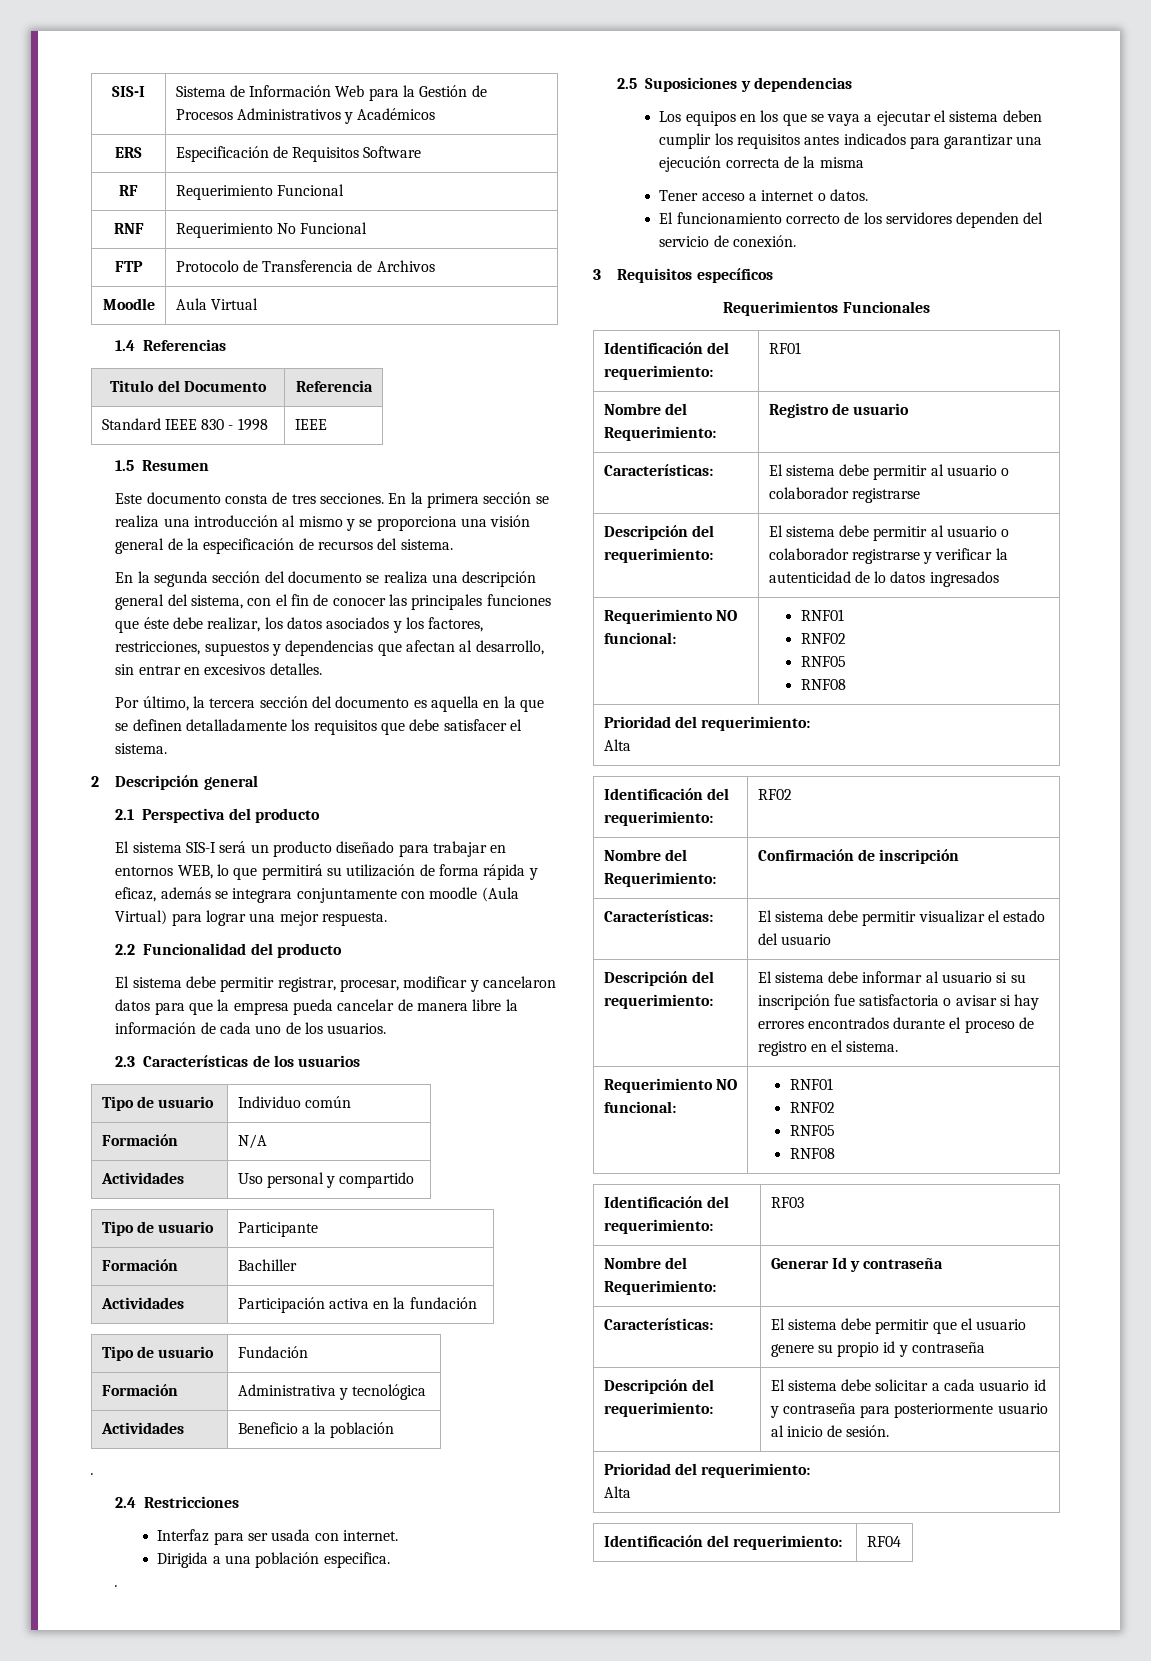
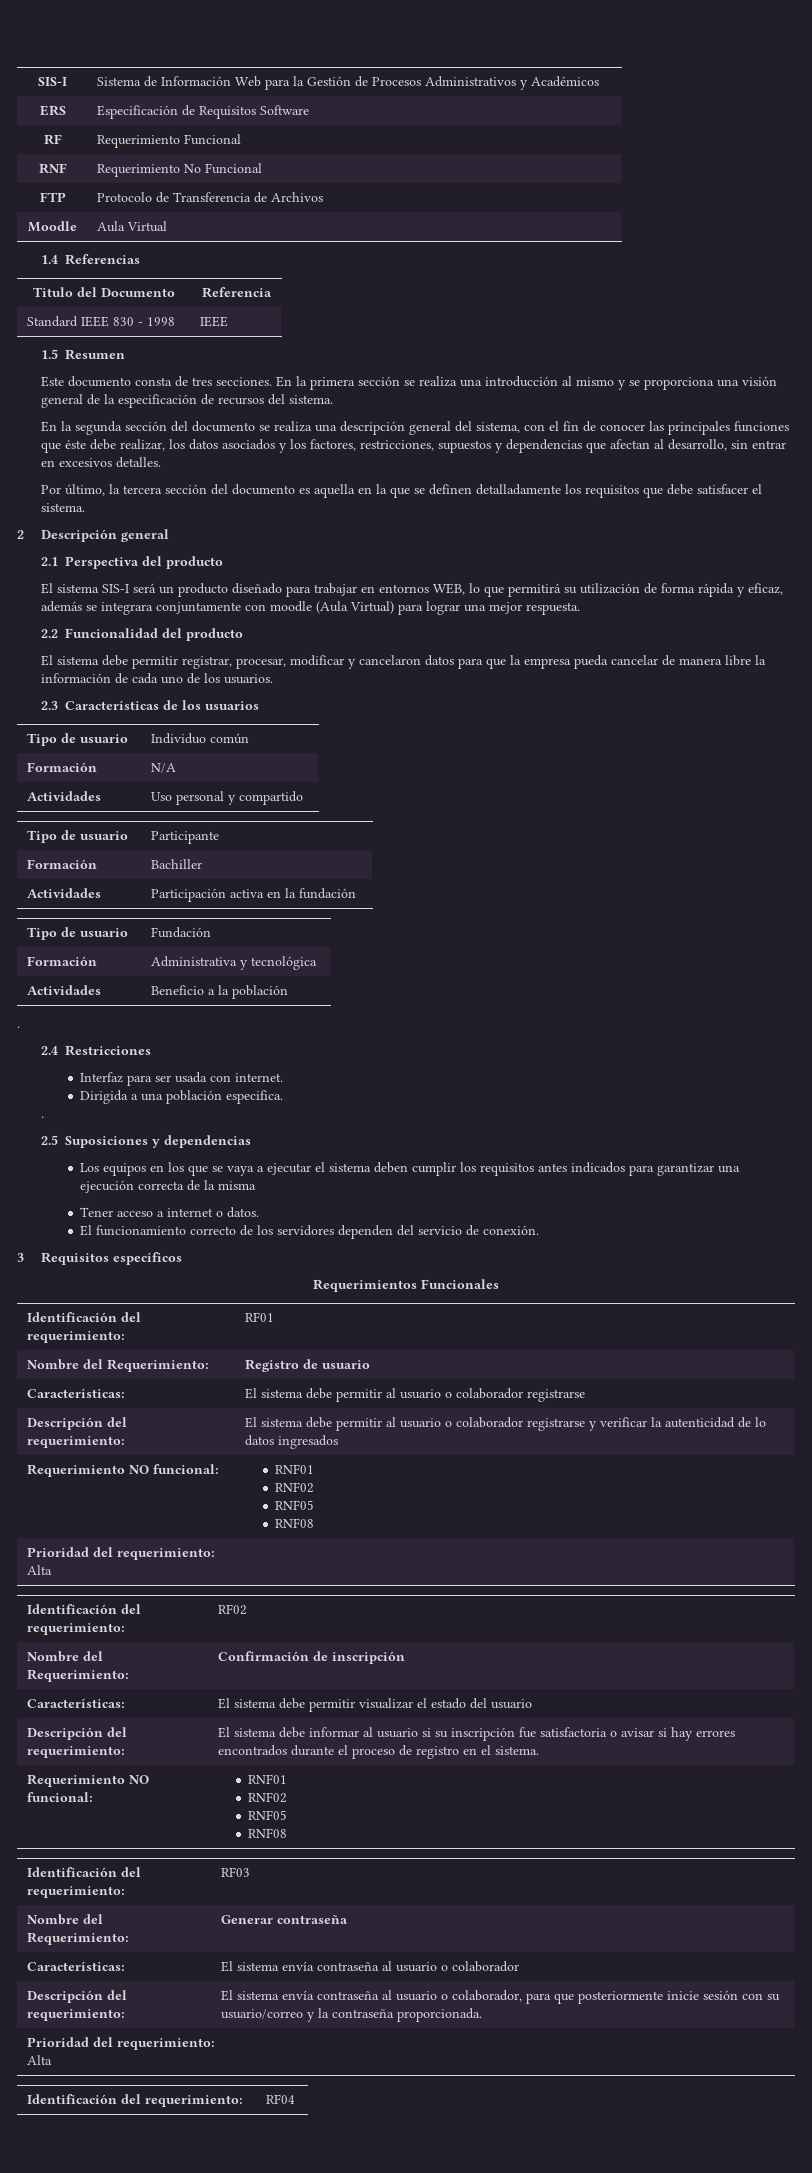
[831,1257,861,1272] Id y -> (274, 1919) none
[841,1318,1027,1334] [770,1341,986,1357] [603,1379,714,1394] [603,1402,713,1417] [770,1379,1046,1391] [769,1403,1048,1418] [770,1425,890,1437] debe permitir que el usuario genere su propio id y contraseña // Descripción del requerimiento: | El sistema debe solicitar a cada usuario id y contraseña para posteriormente usuario al inicio de sesión. -> [282,1961,520,1972] [27,1990,128,2003] [27,2009,126,2021] [221,1990,781,2004] [221,2008,483,2022] envía contraseña al usuario o colaborador // Descripción del requerimiento: | El sistema envía contraseña al usuario o colaborador, para que posteriormente inicie sesión con su usuario/correo y la contraseña proporcionada.

